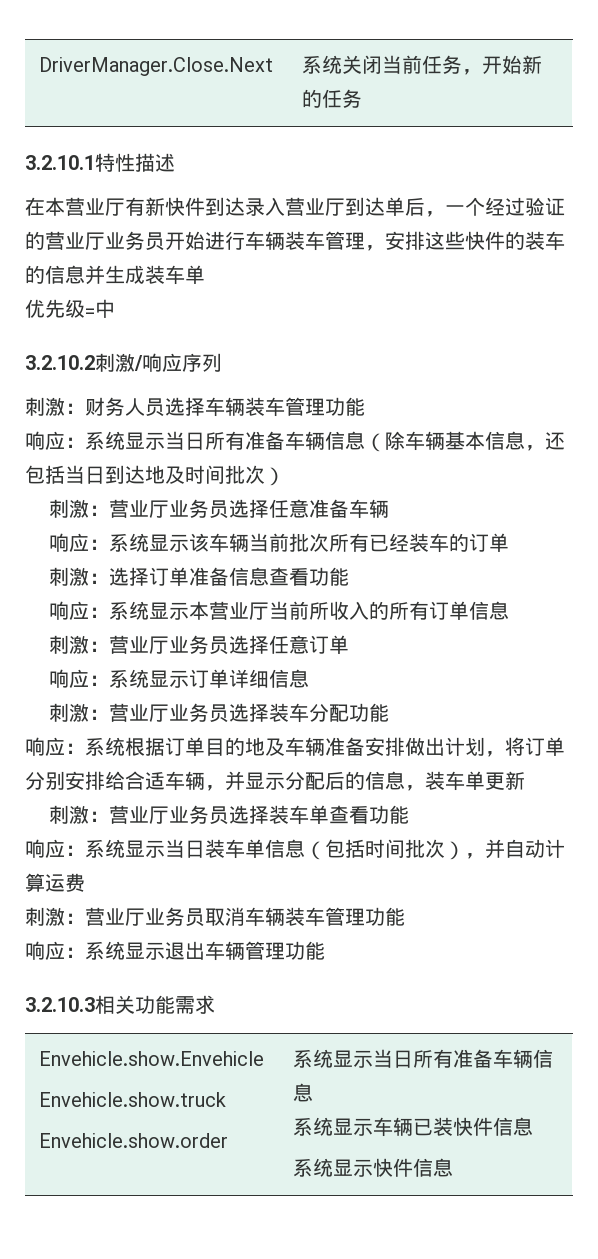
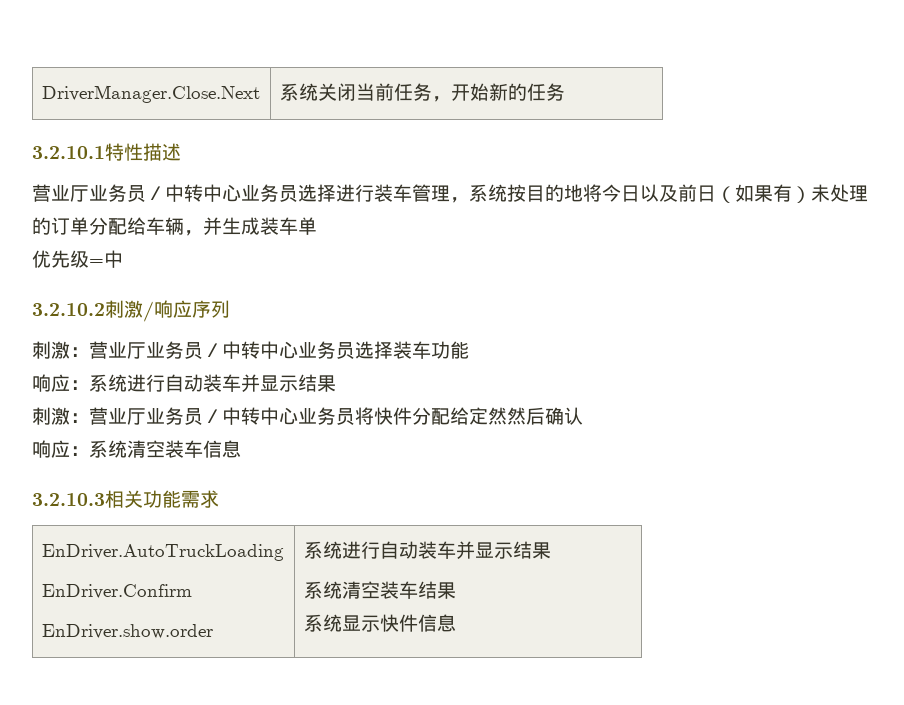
[25,197,565,217] [25,231,565,251] [25,265,85,284] 在本营业厅有新快件到达录入营业厅到达单后，一个经过验证的营业厅业务员开始进行车辆装车管理，安排这些快件的装车的信息 -> [32,184,868,203] [32,217,203,236] 营业厅业务员／中转中心业务员选择进行装车管理，系统按目的地将今日以及前日（如果有）未处理的订单分配给车辆，
[85,397,365,417] [25,431,565,452] [25,465,285,486] [48,499,389,519] [48,533,509,553] [48,567,349,586] [48,601,509,620] [48,635,349,655] [48,669,309,688] [48,703,389,723] [25,737,565,757] [25,771,525,791] [48,805,409,825] [25,839,565,860] [25,873,85,892] [25,907,405,927] [25,941,325,961] [25,995,215,1014] [39,1051,265,1066] [39,1092,227,1107] [39,1133,229,1148] [293,1049,554,1069] [293,1083,314,1102] [293,1117,534,1137] 财务人员选择车辆装车管理功能 // 响应：系统显示当日所有准备车辆信息（除车辆基本信息，还包括当日到达地及时间批次） // 刺激：营业厅业务员选择任意准备车辆 // 响应：系统显示该车辆当前批次所有已经装车的订单 // 刺激：选择订单准备信息查看功能 // 响应：系统显示本营业厅当前所收入的所有订单信息 // 刺激：营业厅业务员选择任意订单 // 响应：系统显示订单详细信息 // 刺激：营业厅业务员选择装车分配功能 // 响应：系统根据订单目的地及车辆准备安排做出计划，将订单分别安排给合适车辆，并显示分配后的信息，装车单更新 // 刺激：营业厅业务员选择装车单查看功能 // 响应：系统显示当日装车单信息（包括时间批次），并自动计算运费 // 刺激：营业厅业务员取消车辆装车管理功能 // 响应：系统显示退出车辆管理功能 // 3.2.10.3相关功能需求 // Envehicle.show.Envehicle // Envehicle.show.truck // Envehicle.show.order | 系统显示当日所有准备车辆信息 // 系统显示车辆已装快件信息 -> [89,341,469,359] [32,374,336,392] [32,407,583,425] [32,440,241,458] [32,490,219,508] [41,544,284,561] [41,584,192,599] [41,624,213,639] [303,541,551,559] [303,581,456,599] 营业厅业务员／中转中心业务员选择装车功能 // 响应：系统进行自动装车并显示结果 // 刺激：营业厅业务员／中转中心业务员将快件分配给定然然后确认 // 响应：系统清空装车信息 // 3.2.10.3相关功能需求 // EnDriver.AutoTruckLoading // EnDriver.Confirm // EnDriver.show.order | 系统进行自动装车并显示结果 // 系统清空装车结果

